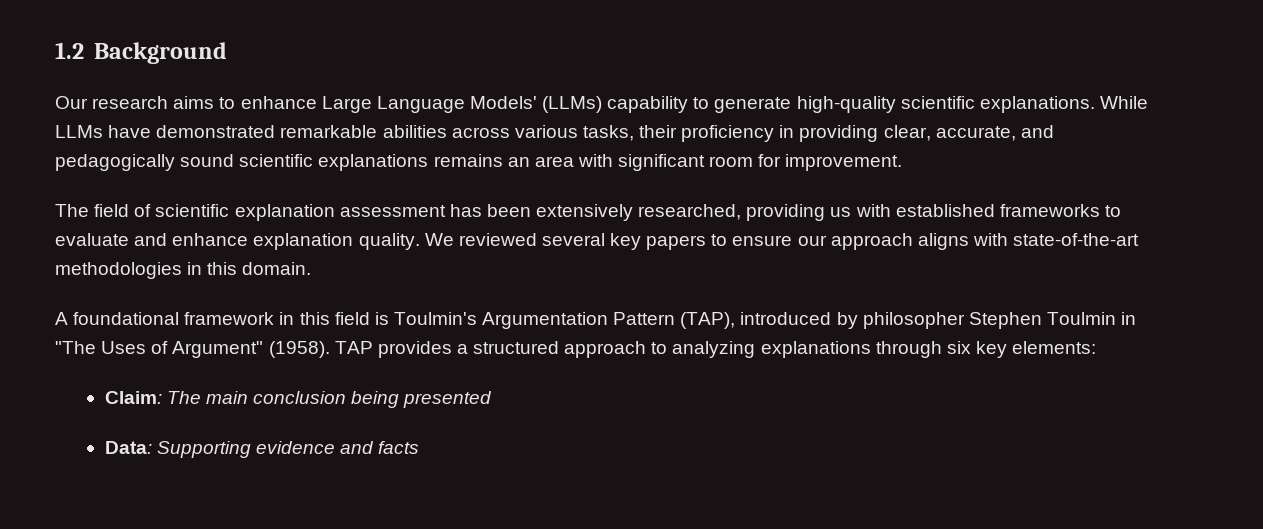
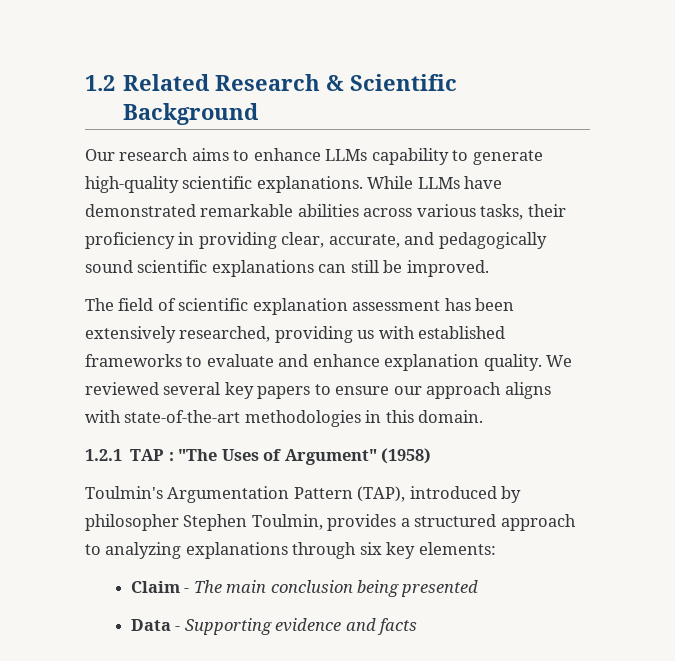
(84, 50) none -> [123,74,458,91] Related Research & Scientific
[321,96,603,113] Large Language Models' (LLMs) -> [325,149,368,161] LLMs
[433,154,903,171] remains an area with significant room for improvement. -> [318,260,489,277] can still be improved.
[55,312,389,325] A foundational framework in this field is -> [85,448,431,465] 1.2.1 TAP : "The Uses of Argument" (1958) //
[1046,312,1137,325] [55,341,373,358] Toulmin in "The Uses of Argument" (1958). TAP -> [251,514,323,530] Toulmin,
[104,391,162,404] Claim: -> [130,581,190,593] Claim -
[104,441,152,454] Data: -> [130,619,181,631] Data -

